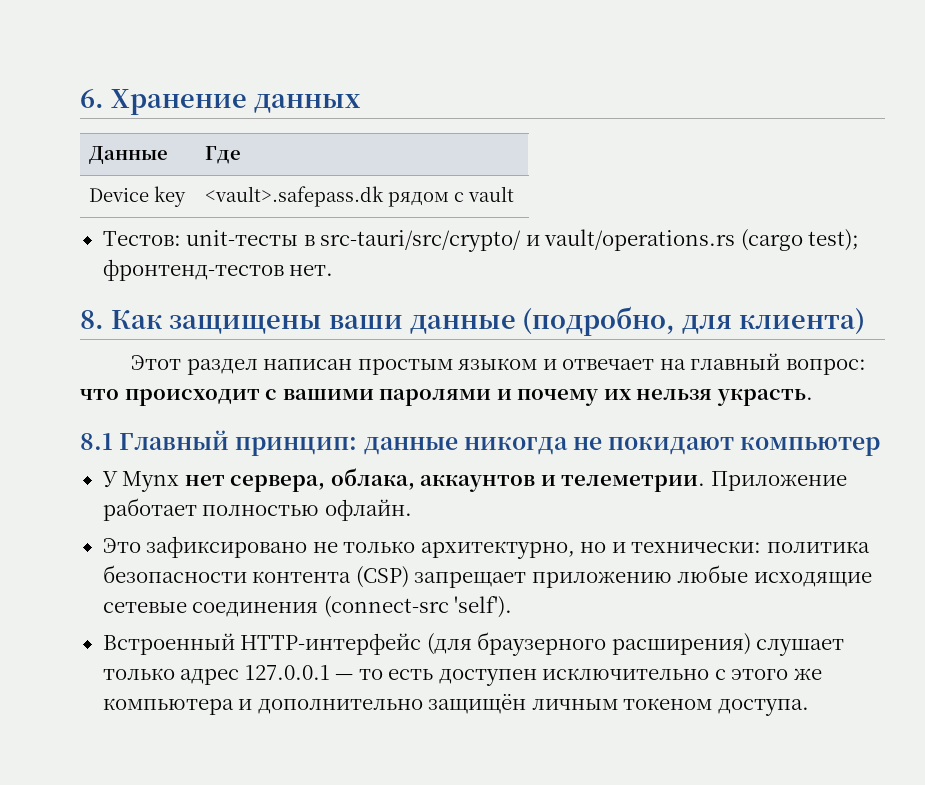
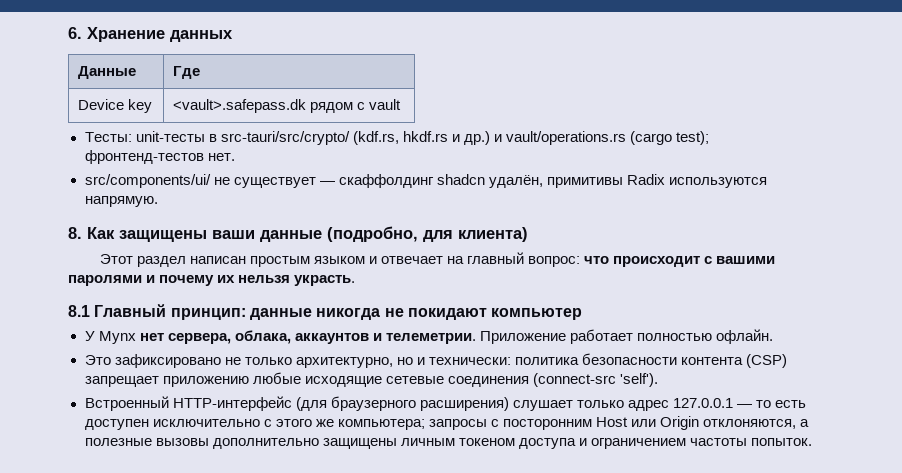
[102,231,181,246] Тестов: -> [84,132,132,142] Тесты:
(522, 241) none -> [352,131,490,145] (kdf.rs, hkdf.rs и др.)
(334, 270) none -> [84,174,767,188] [84,196,158,207] // src/components/ui/ не существует — скаффолдинг shadcn удалён, примитивы Radix используются напрямую.
[102,693,809,716] компьютера и дополнительно защищён личным токеном доступа. -> [337,416,810,430] [84,438,812,449] компьютера; запросы с посторонним Host или Origin отклоняются, а полезные вызовы дополнительно защищены личным токеном доступа и ограничением частоты попыток.

